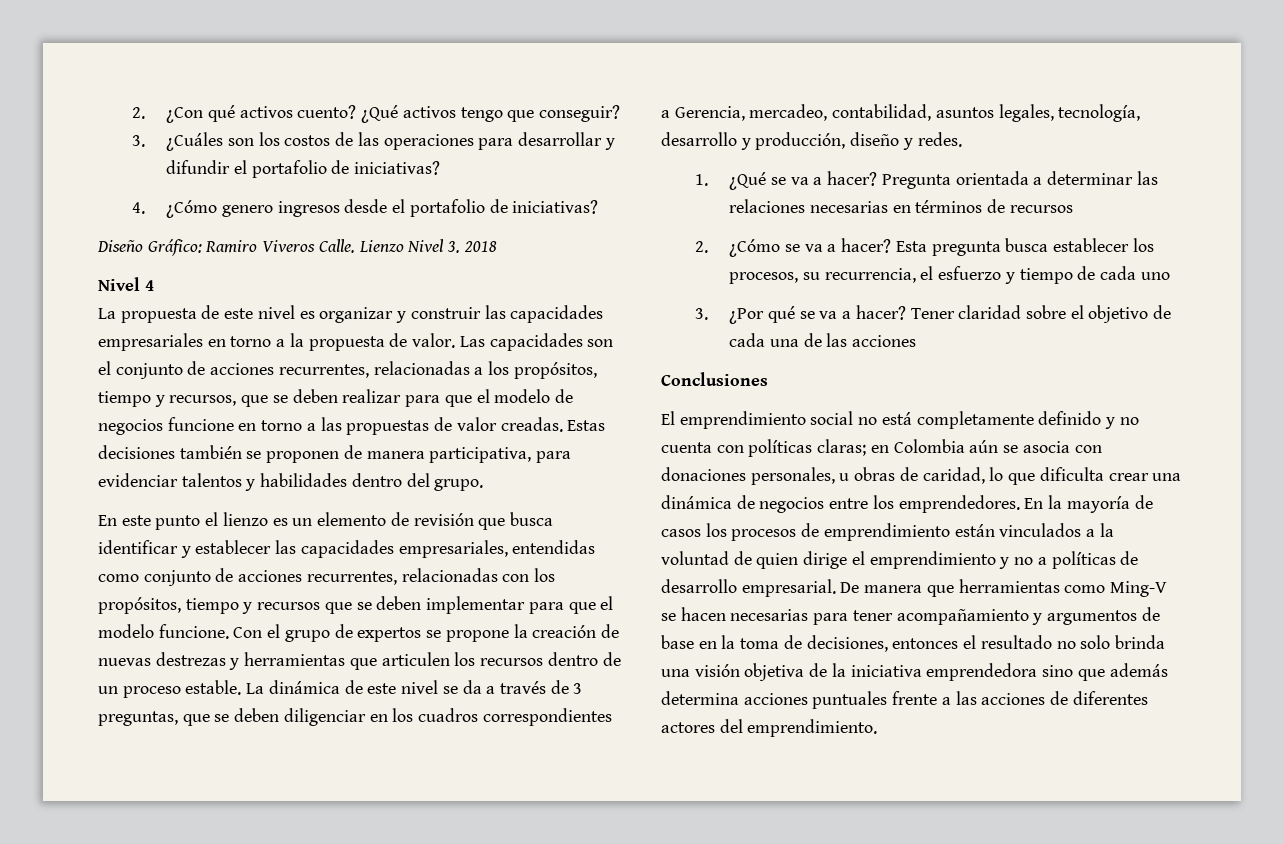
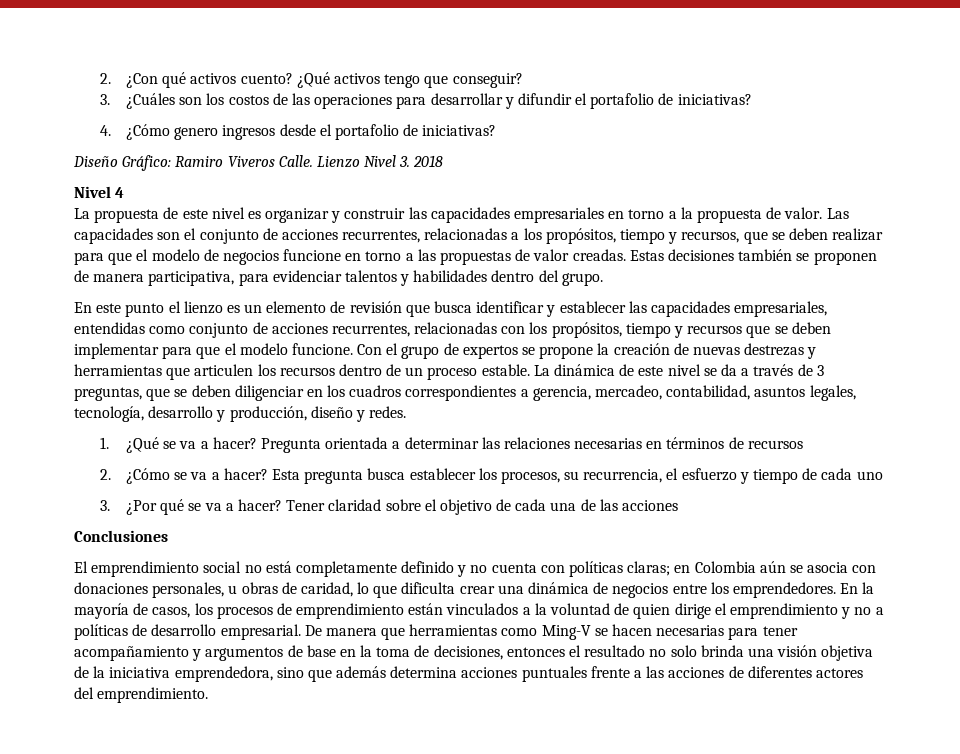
[674,106,745,121] Gerencia, -> [532,386,591,401] gerencia,
[661,529,701,537] casos -> [152,607,191,618] casos,
[926,663,1038,681] emprendedora -> [174,666,273,682] emprendedora,

